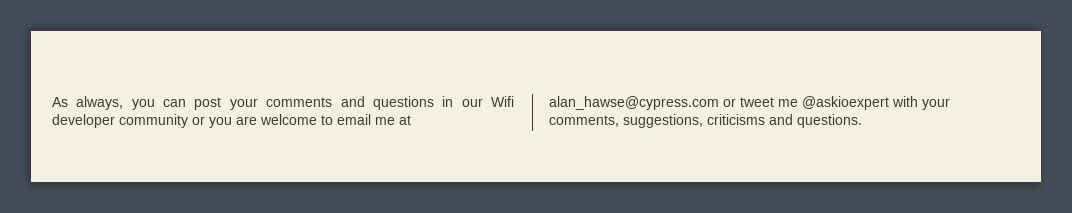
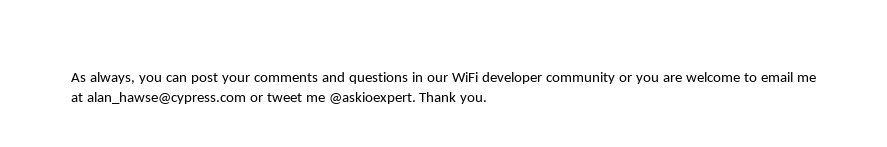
[491,96,514,107] Wifi -> [452,72,478,82] WiFi
[802,96,950,110] [549,114,862,128] @askioexpert with your comments, suggestions, criticisms and questions. -> [328,92,488,104] @askioexpert. Thank you.

